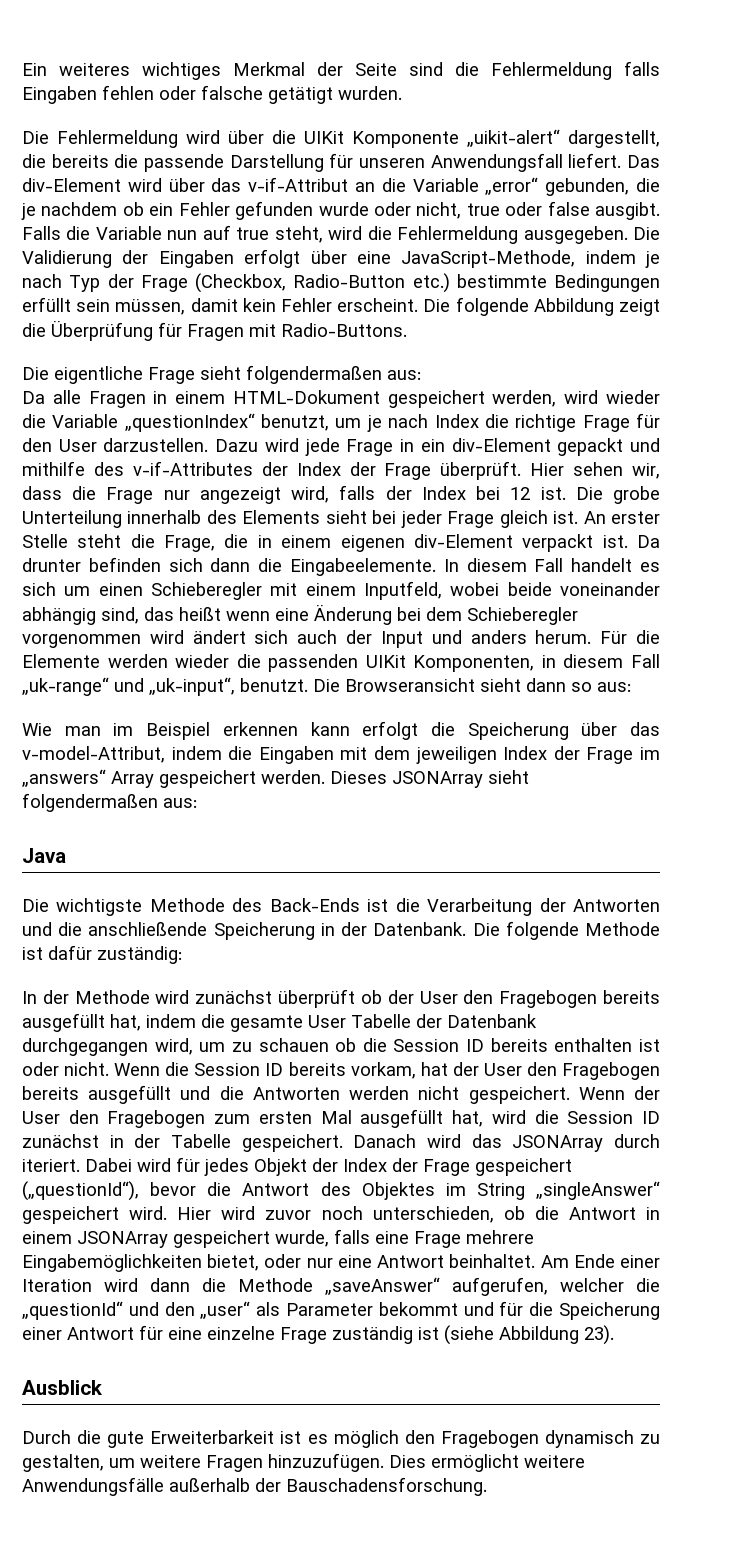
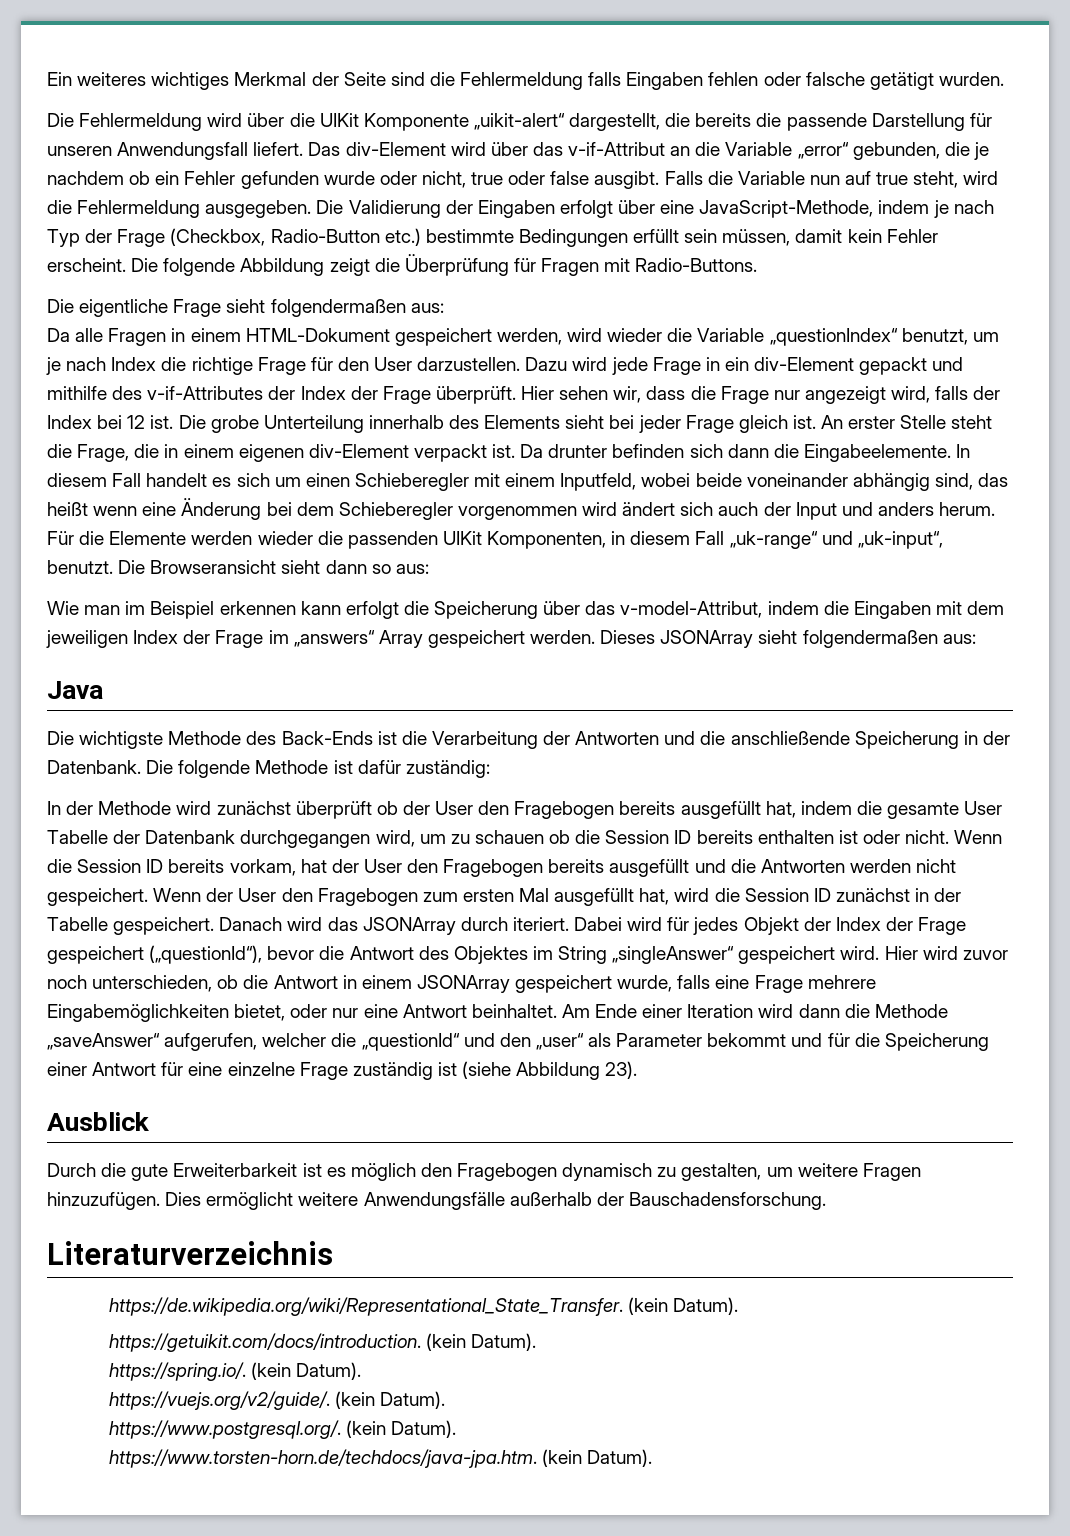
(487, 1486) none -> [47,1241,333,1265] [108,1297,738,1316] [108,1333,536,1352] [108,1362,361,1381] [108,1391,445,1410] [108,1420,456,1439] [108,1449,652,1468] // Literaturverzeichnis // https://de.wikipedia.org/wiki/Representational_State_Transfer. (kein Datum). // https://getuikit.com/docs/introduction. (kein Datum). // https://spring.io/. (kein Datum). // https://vuejs.org/v2/guide/. (kein Datum). // https://www.postgresql.org/. (kein Datum). // https://www.torsten-horn.de/techdocs/java-jpa.htm. (kein Datum).

